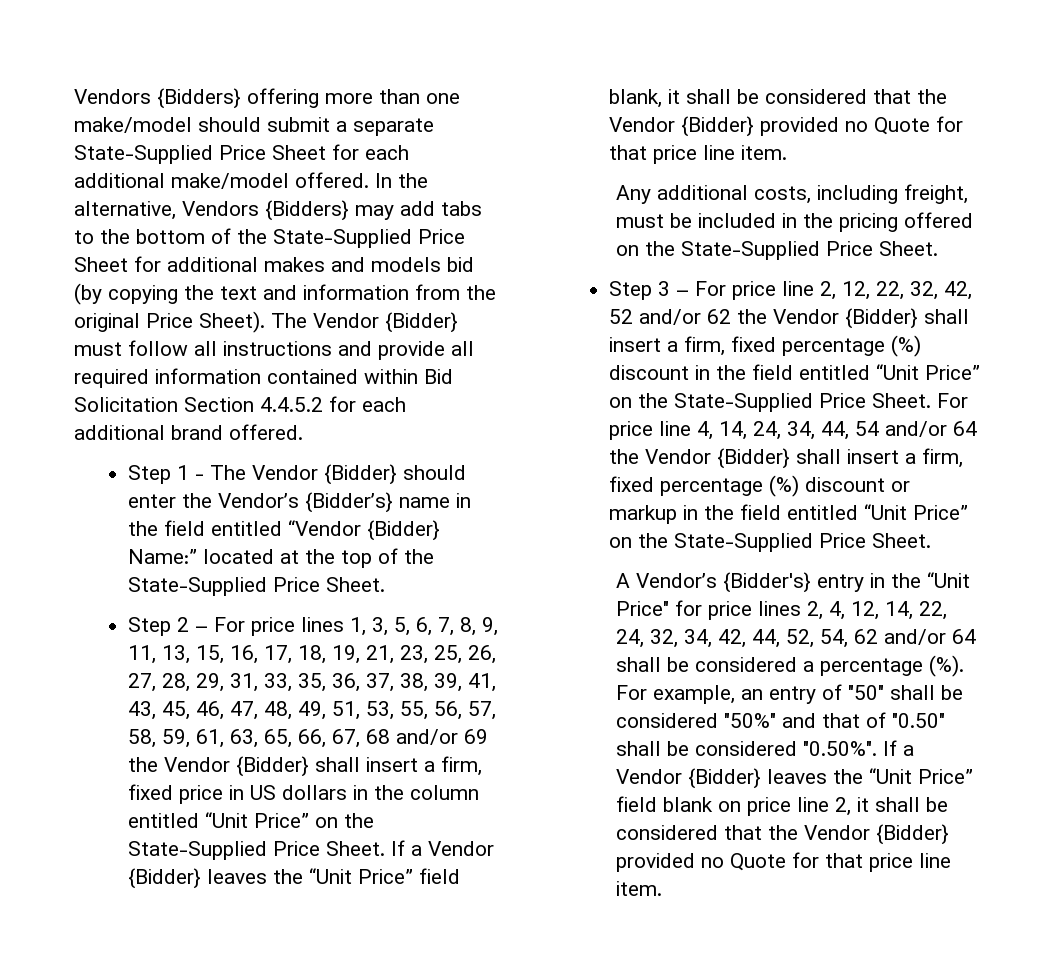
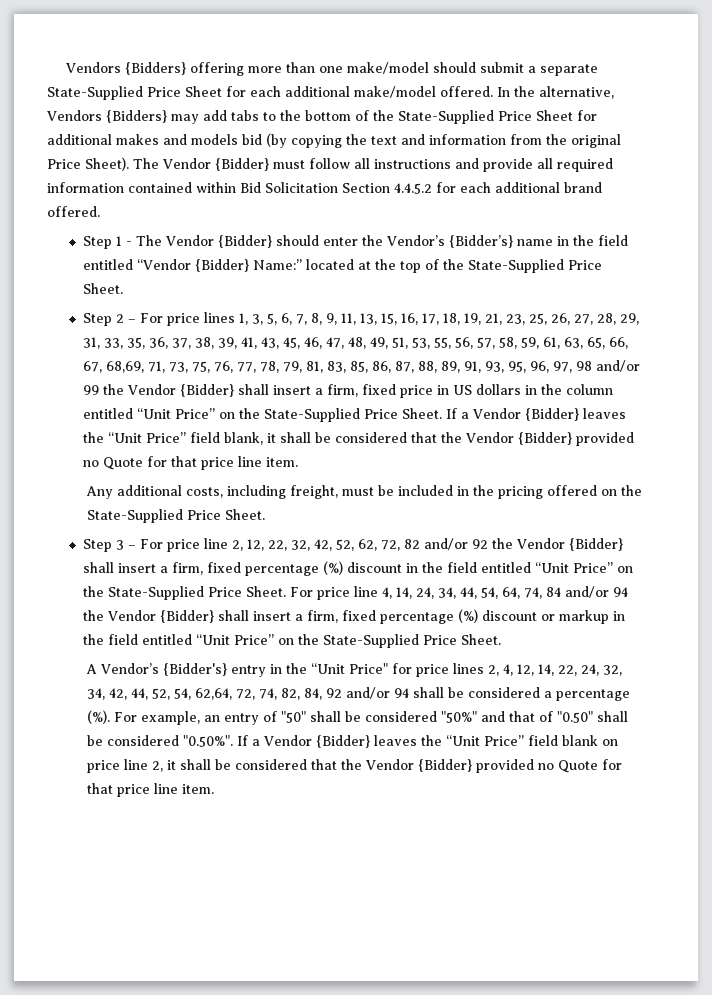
[365,729,488,745] 68 and/or 69 -> [105,360,640,373] [82,385,99,395] 68,69, 71, 73, 75, 76, 77, 78, 79, 81, 83, 85, 86, 87, 88, 89, 91, 93, 95, 96, 97, 98 and/or 99
[608,309,731,325] 52 and/or 62 -> [335,538,488,551] 52, 62, 72, 82 and/or 92
[854,421,977,437] 54 and/or 64 -> [480,586,628,599] 54, 64, 74, 84 and/or 94
[853,629,976,645] 62 and/or 64 -> [195,687,410,700] 62,64, 72, 74, 82, 84, 92 and/or 94

